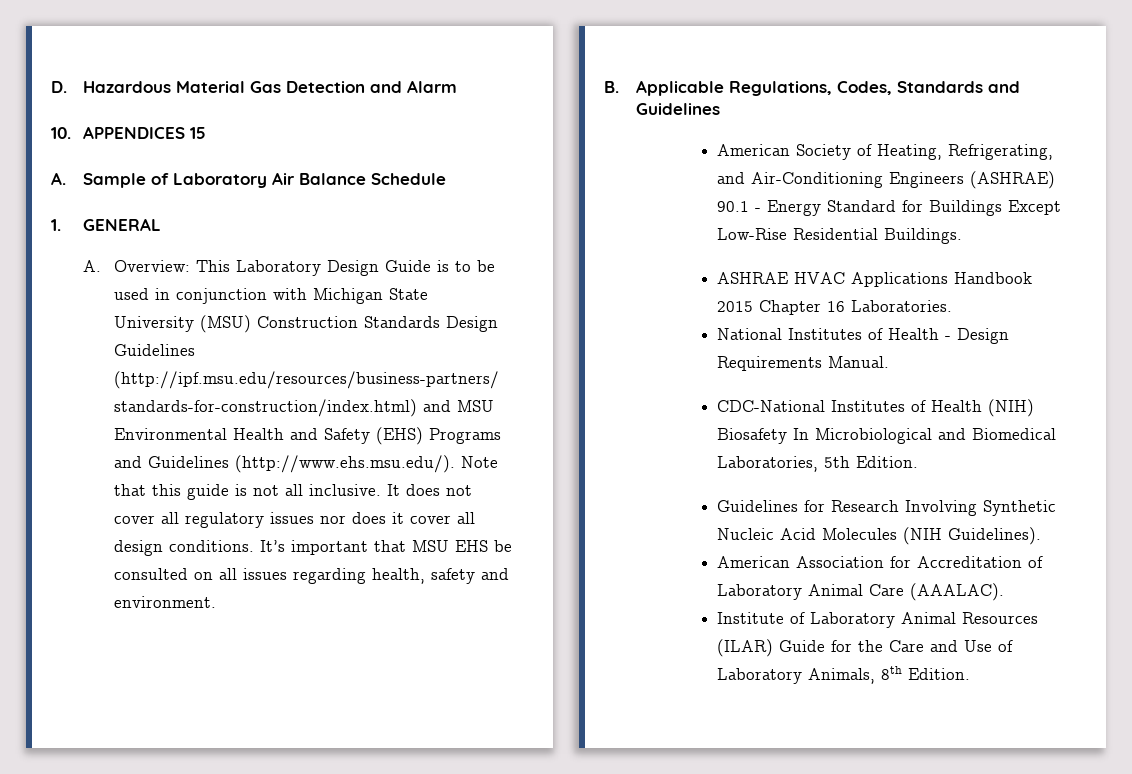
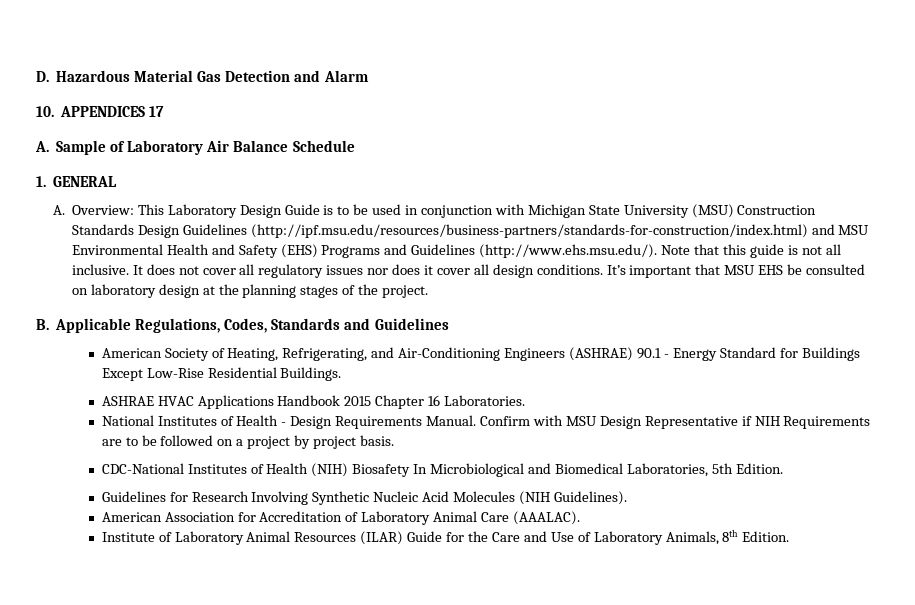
[189,127,206,139] 15 -> [149,106,165,117] 17
[219,568,510,584] [114,596,217,608] all issues regarding health, safety and environment. -> [90,284,429,298] laboratory design at the planning stages of the project.
(889, 362) none -> [480,415,871,429] [101,435,394,449] Confirm with MSU Design Representative if NIH Requirements are to be followed on a project by project basis.

